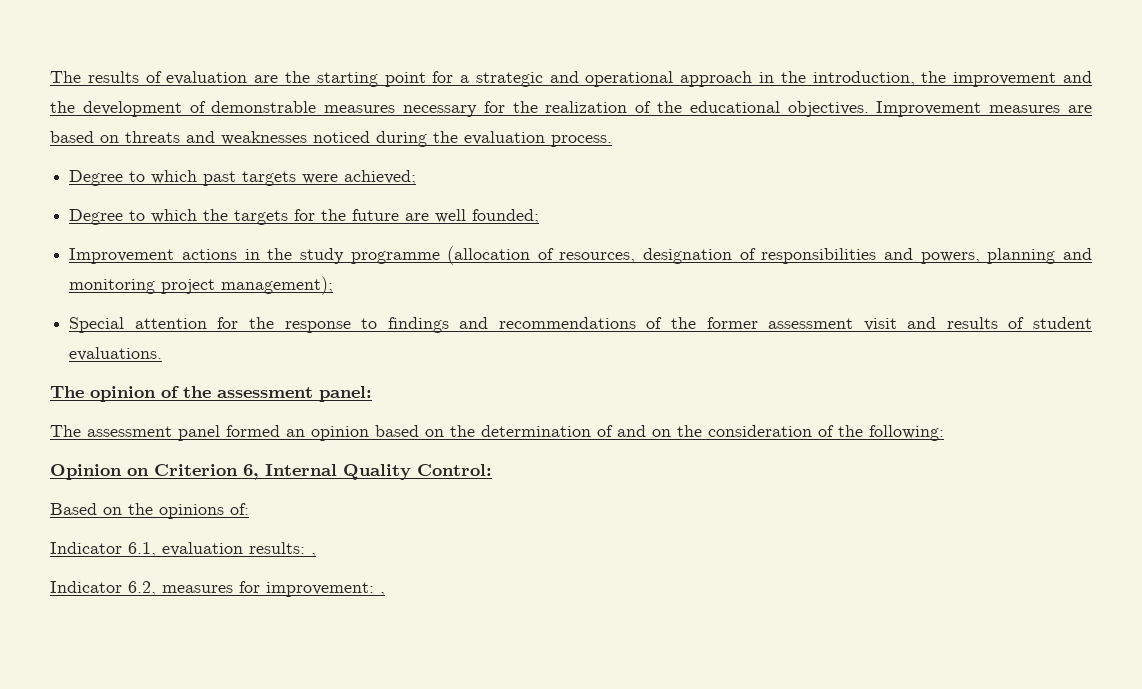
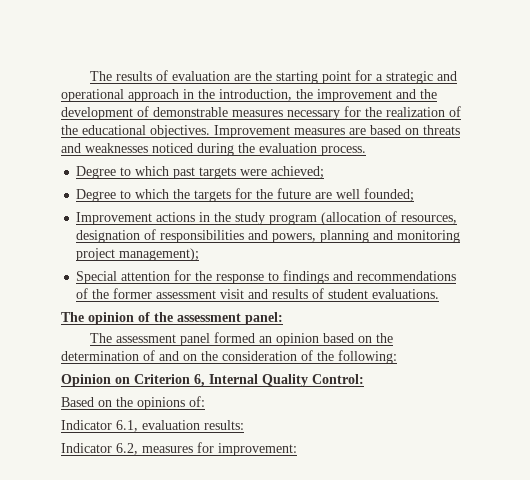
[350,251,440,264] programme -> [269,214,318,225] program
[311,553,316,557] , -> (244, 425) none
[380,592,385,596] , -> (297, 449) none

